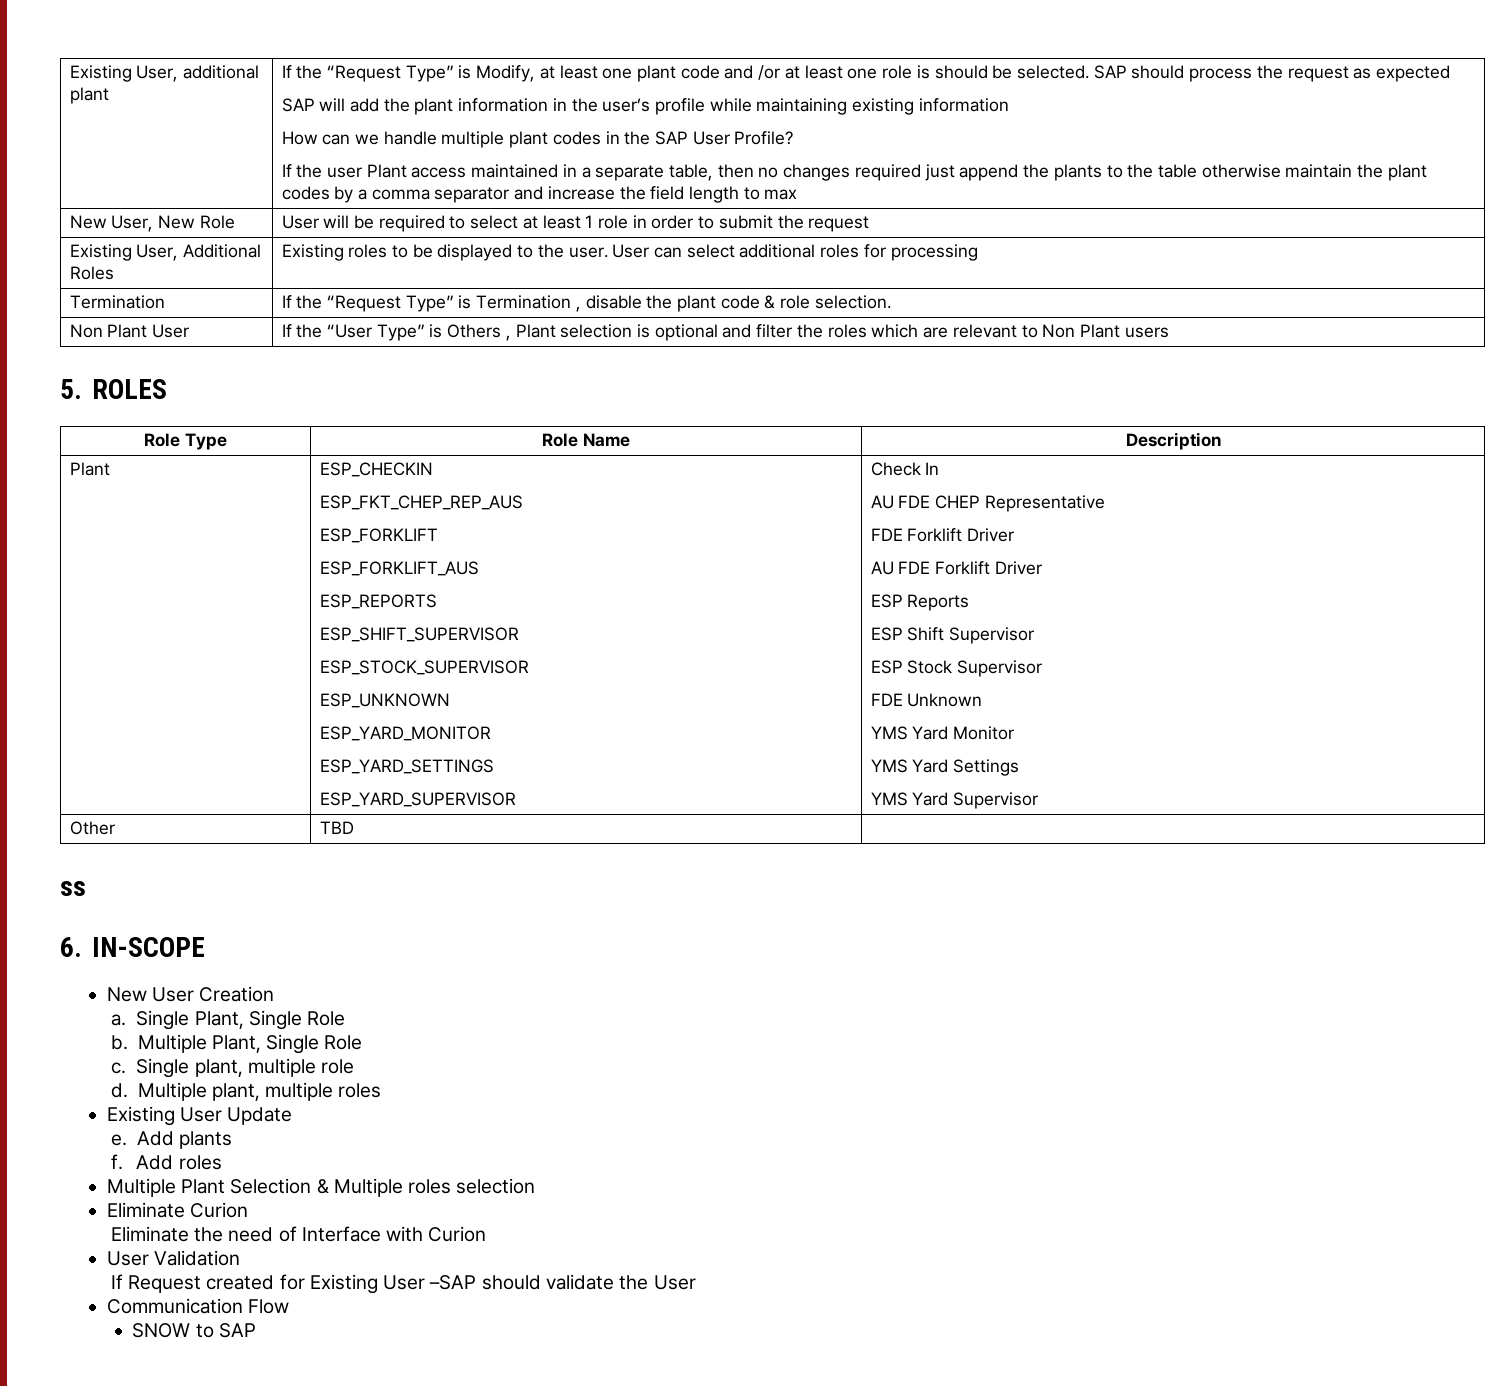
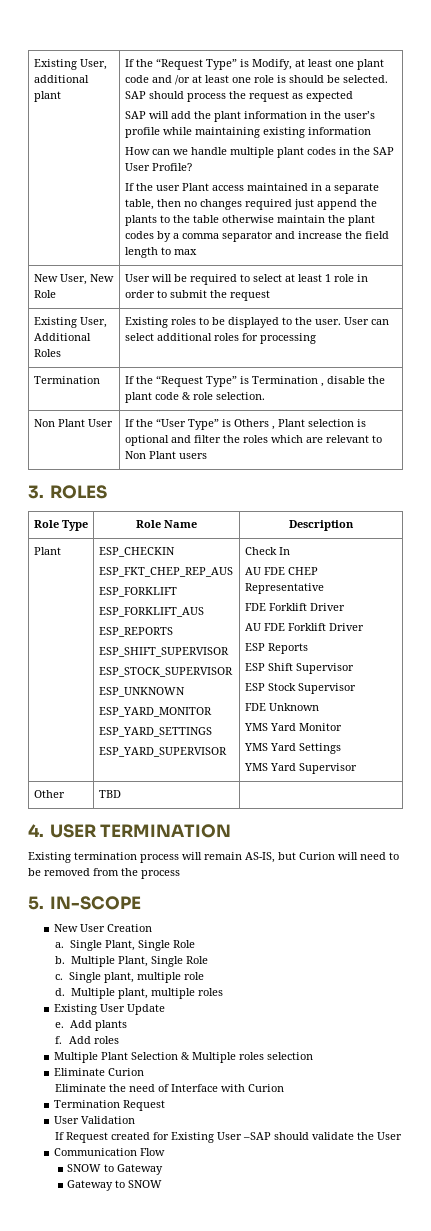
[60,379,82,399] 5. -> [28,485,44,499] 3.
[60,881,86,896] [60,937,82,957] ss // 6. -> [28,824,232,838] [28,852,399,863] [28,868,180,879] [28,896,44,910] 4. USER TERMINATION // Existing termination process will remain AS-IS, but Curion will need to be removed from the process // 5.
(487, 1234) none -> [53,1100,165,1111] // Termination Request
[218,1323,256,1338] SAP -> [117,1164,164,1175] [67,1180,163,1191] Gateway // Gateway to SNOW

